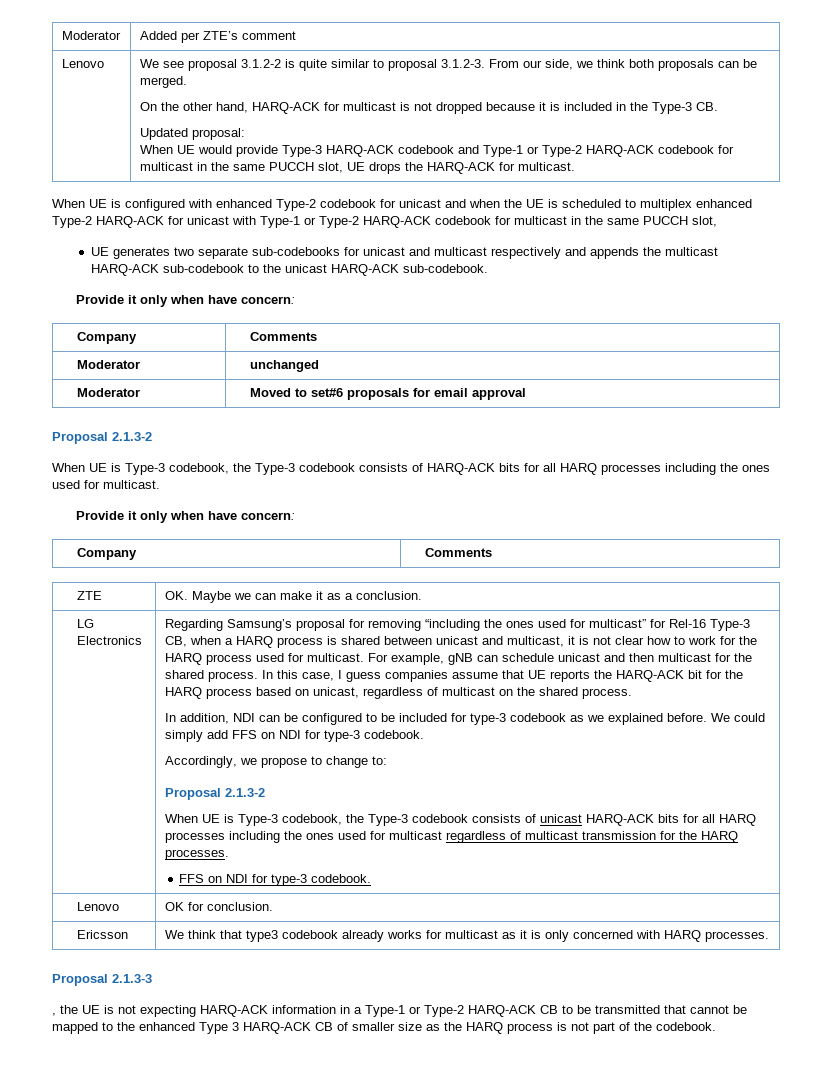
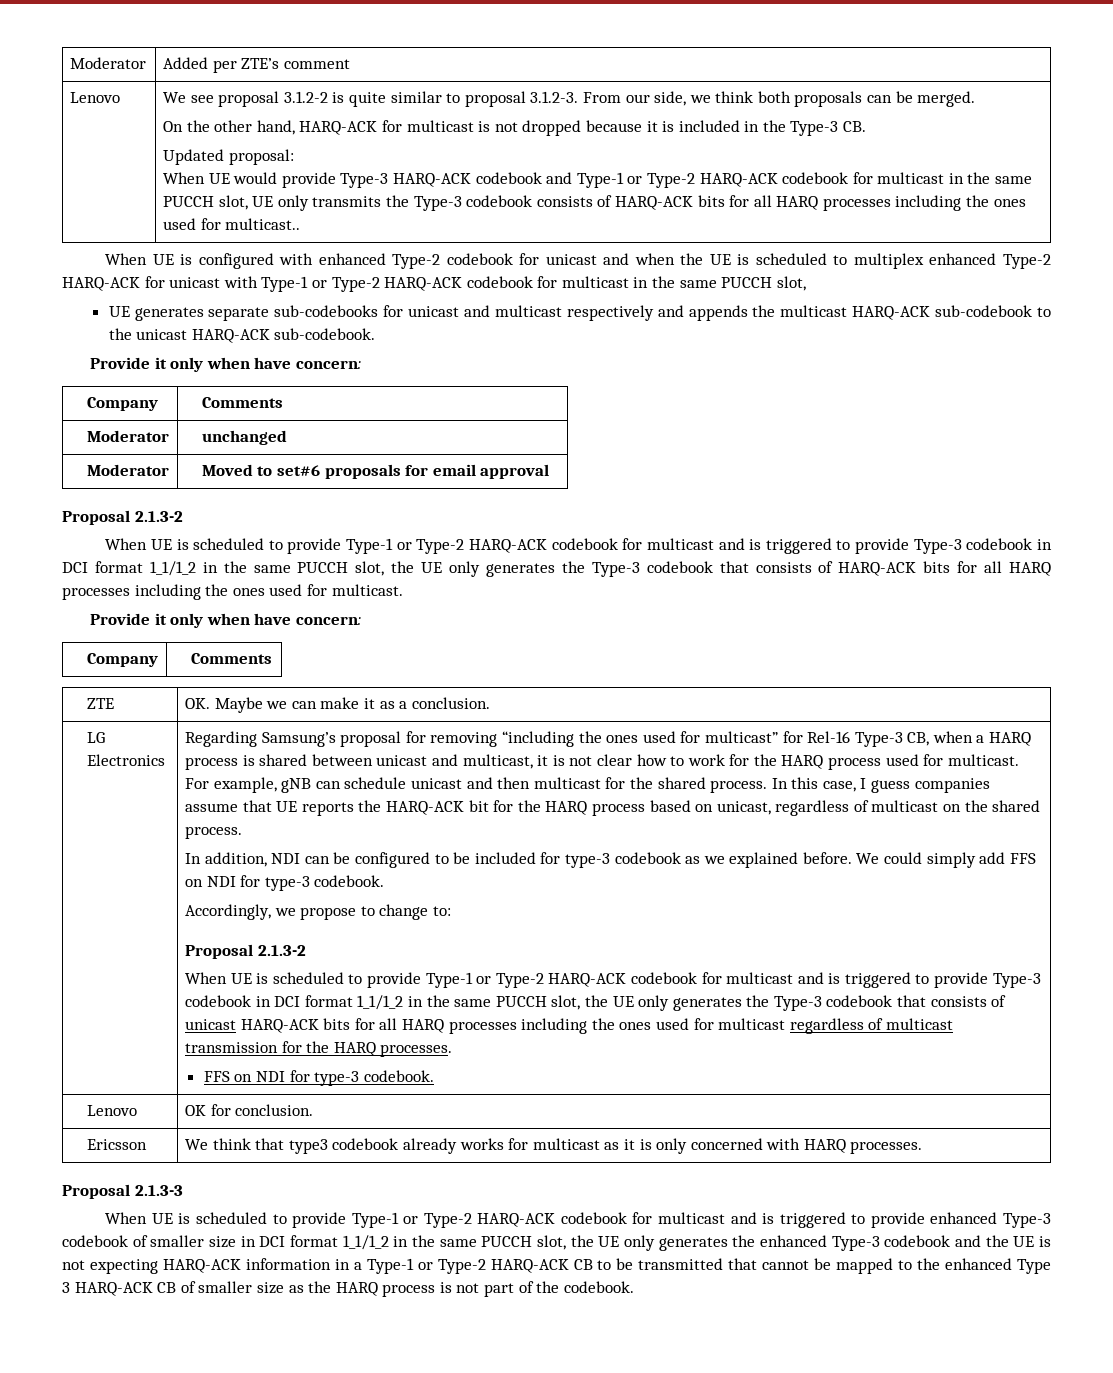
[368,162,575,174] drops the HARQ-ACK for multicast. -> [277,195,1026,211] [163,218,301,230] only transmits the Type-3 codebook consists of HARQ-ACK bits for all HARQ processes including the ones used for multicast..
[173,247,194,256] two -> (204, 314) none
[125,463,355,475] Type-3 codebook, the Type-3 codebook -> [193,538,1053,554] [62,561,749,577] scheduled to provide Type-1 or Type-2 HARQ-ACK codebook for multicast and is triggered to provide Type-3 codebook in DCI format 1_1/1_2 in the same PUCCH slot, the UE only generates the Type-3 codebook that
[237,814,468,826] Type-3 codebook, the Type-3 codebook -> [272,972,1041,988] [185,995,927,1011] scheduled to provide Type-1 or Type-2 HARQ-ACK codebook for multicast and is triggered to provide Type-3 codebook in DCI format 1_1/1_2 in the same PUCCH slot, the UE only generates the Type-3 codebook that
[52,1013,56,1016] , -> [105,1212,1051,1228] [62,1235,981,1251] When UE is scheduled to provide Type-1 or Type-2 HARQ-ACK codebook for multicast and is triggered to provide enhanced Type-3 codebook of smaller size in DCI format 1_1/1_2 in the same PUCCH slot, the UE only generates the enhanced Type-3 codebook and

